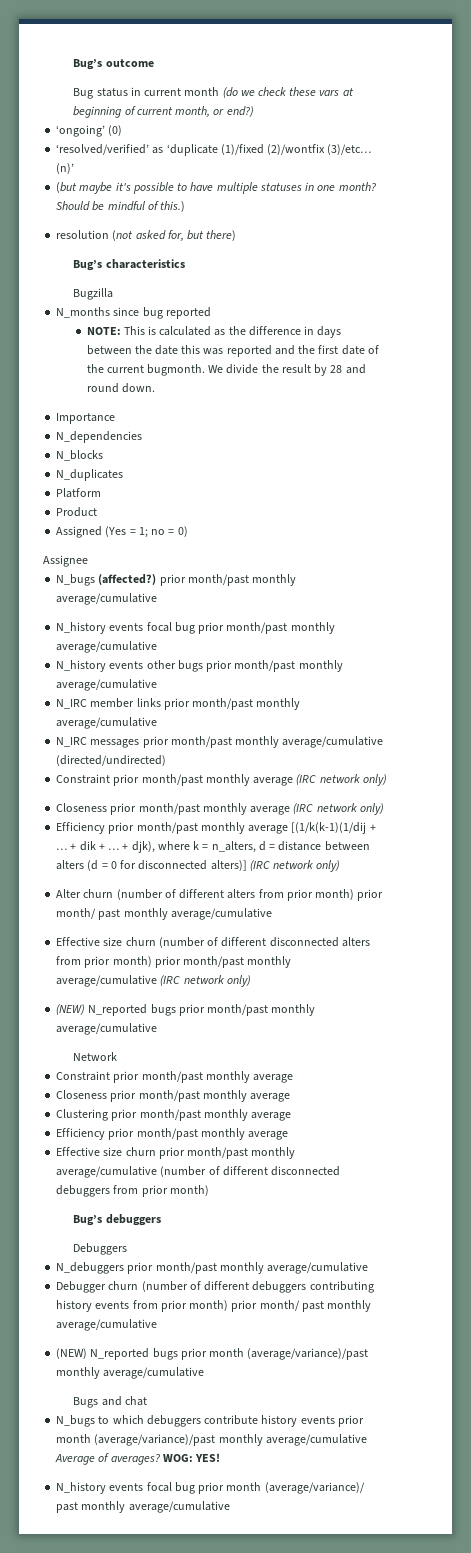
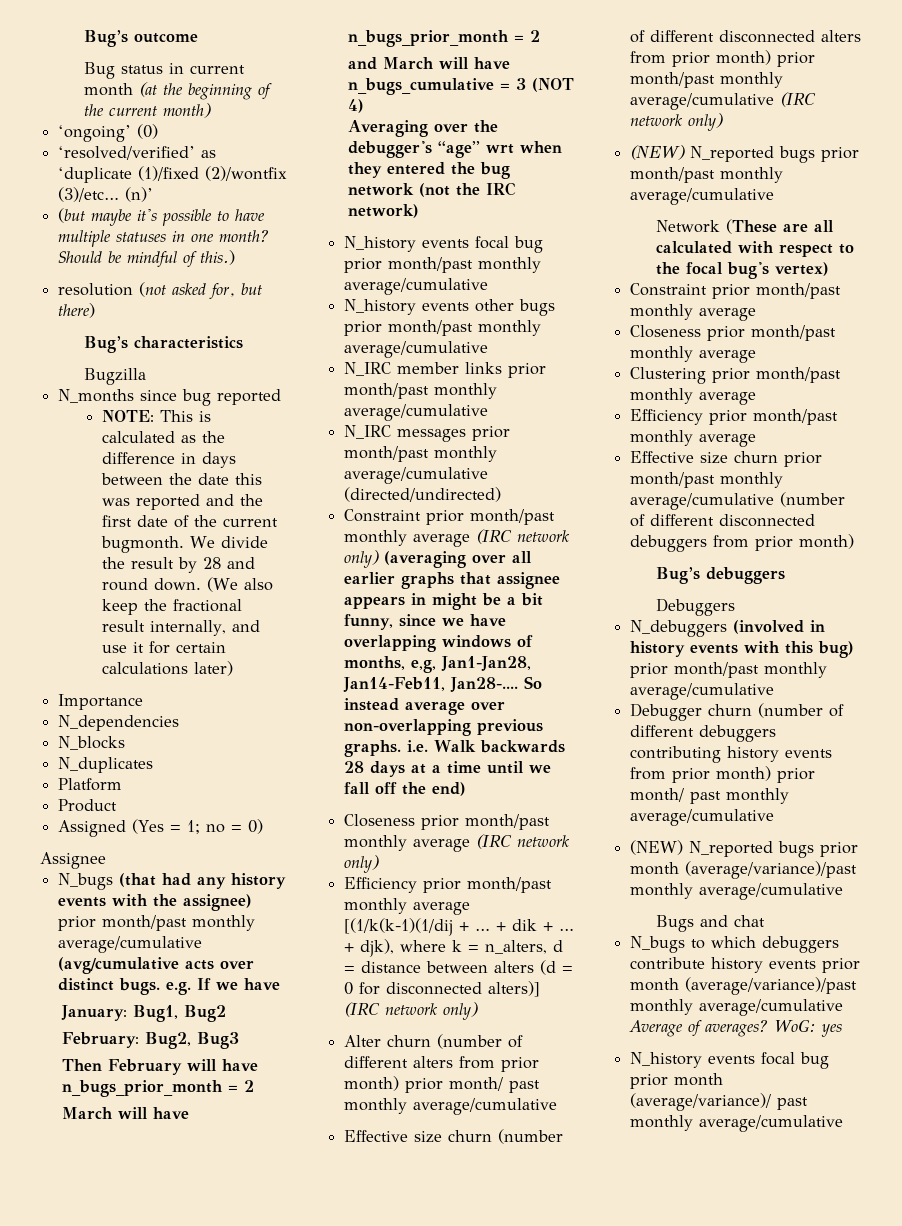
[222,87,354,98] [73,106,254,118] (do we check these vars at beginning of current month, or end?) -> [138,82,272,100] [83,103,211,118] (at the beginning of the current month)
(155, 388) none -> [207,577,274,592] [102,599,243,615] [102,620,261,636] [102,641,227,654] [102,661,234,676] (We also keep the fractional result internally, and use it for certain calculations later)
[98,574,297,586] [56,593,158,605] (affected?) prior month/past monthly average/cumulative -> [119,873,287,889] [58,894,253,911] [58,915,256,931] [58,936,203,953] [58,957,255,974] [58,978,281,995] [60,1005,226,1022] [61,1032,239,1049] [61,1059,258,1075] [61,1080,254,1097] [61,1107,189,1119] [347,30,540,47] [347,57,510,70] [347,78,574,95] [347,99,364,113] [347,120,498,137] [347,141,562,158] [347,162,510,179] [347,182,516,197] [347,204,419,218] (that had any history events with the assignee) prior month/past monthly average/cumulative (avg/cumulative acts over distinct bugs. e.g. If we have // January: Bug1, Bug2 // February: Bug2, Bug3 // Then February will have n_bugs_prior_month = 2 // March will have n_bugs_prior_month = 2 // and March will have n_bugs_cumulative = 3 (NOT 4) // Averaging over the debugger's “age” wrt when they entered the bug network (not the IRC network)
(387, 780) none -> [384,551,533,568] [344,572,561,589] [344,593,544,610] [344,614,507,630] [344,635,534,652] [344,656,532,673] [343,676,543,692] [344,698,506,715] [344,719,544,736] [344,740,566,757] [344,761,552,777] [344,782,467,796] (averaging over all earlier graphs that assignee appears in might be a bit funny, since we have overlapping windows of months, e,g, Jan1-Jan28, Jan14-Feb11, Jan28-.... So instead average over non-overlapping previous graphs. i.e. Walk backwards 28 days at a time until we fall off the end)
(118, 1056) none -> [725,219,834,234] [655,241,854,257] [655,262,829,279] (These are all calculated with respect to the focal bug's vertex)
(125, 1268) none -> [733,620,826,634] [630,641,855,658] (involved in history events with this bug)
[162,1453,221,1462] WOG: YES! -> [774,1019,843,1037] WoG: yes

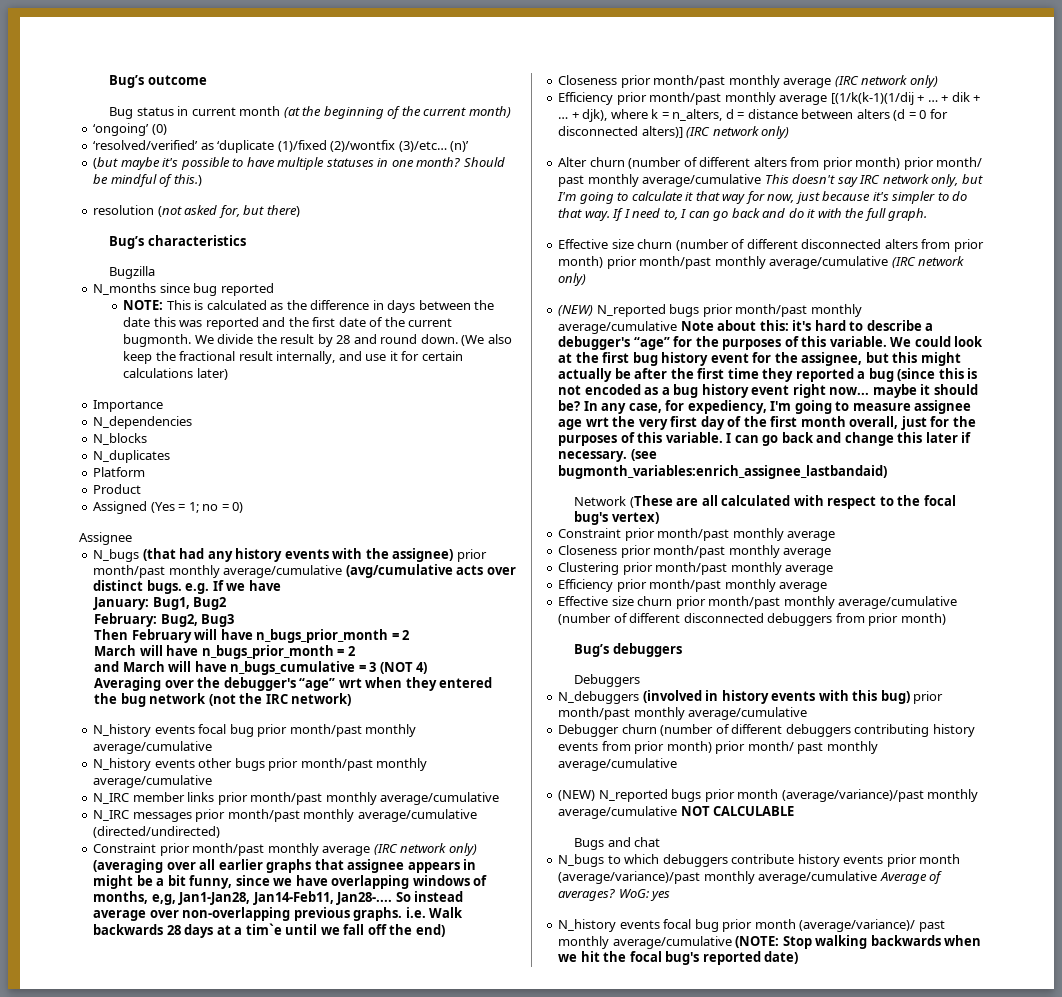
[447,761,482,774] time -> [245,923,282,935] tim`e
(558, 1106) none -> [764,174,983,187] [557,191,968,204] [558,208,928,221] This doesn't say IRC network only, but I'm going to calculate it that way for now, just because it's simpler to do that way. If I need to, I can go back and do it with the full graph.
(775, 196) none -> [680,320,934,331] [558,336,984,350] [558,352,961,366] [558,368,978,382] [558,384,978,398] [558,400,972,414] [558,416,976,430] [558,432,972,446] [558,449,657,462] [558,465,888,479] Note about this: it's hard to describe a debugger's “age” for the purposes of this variable. We could look at the first bug history event for the assignee, but this might actually be after the first time they reported a bug (since this is not encoded as a bug history event right now... maybe it should be? In any case, for expediency, I'm going to measure assignee age wrt the very first day of the first month overall, just for the purposes of this variable. I can go back and change this later if necessary. (see bugmonth_variables:enrich_assignee_lastbandaid)
(844, 891) none -> [680,806,795,816] NOT CALCULABLE
(844, 1123) none -> [735,935,982,949] [558,951,799,965] (NOTE: Stop walking backwards when we hit the focal bug's reported date)

